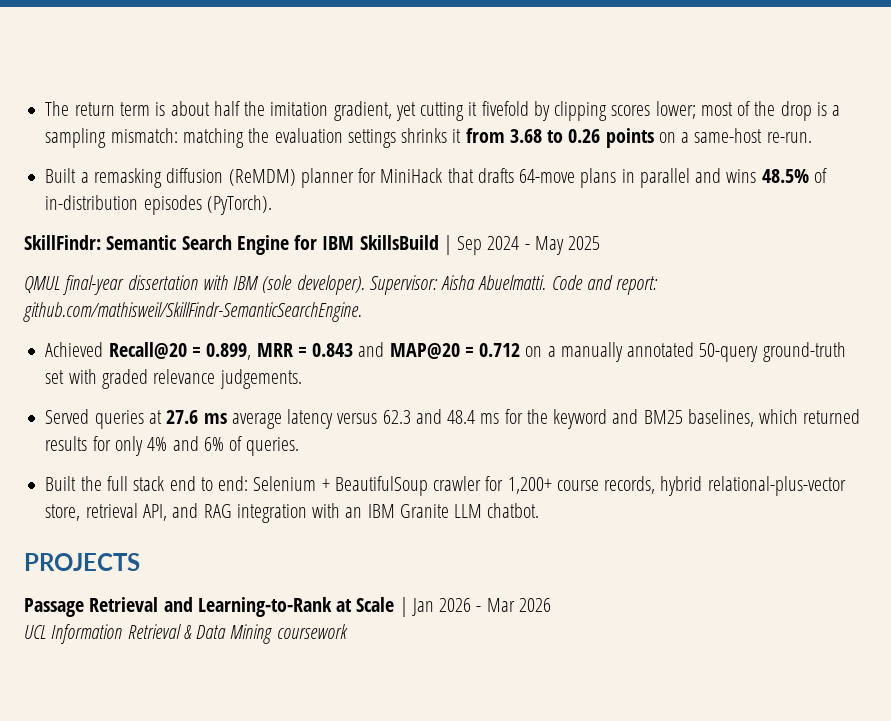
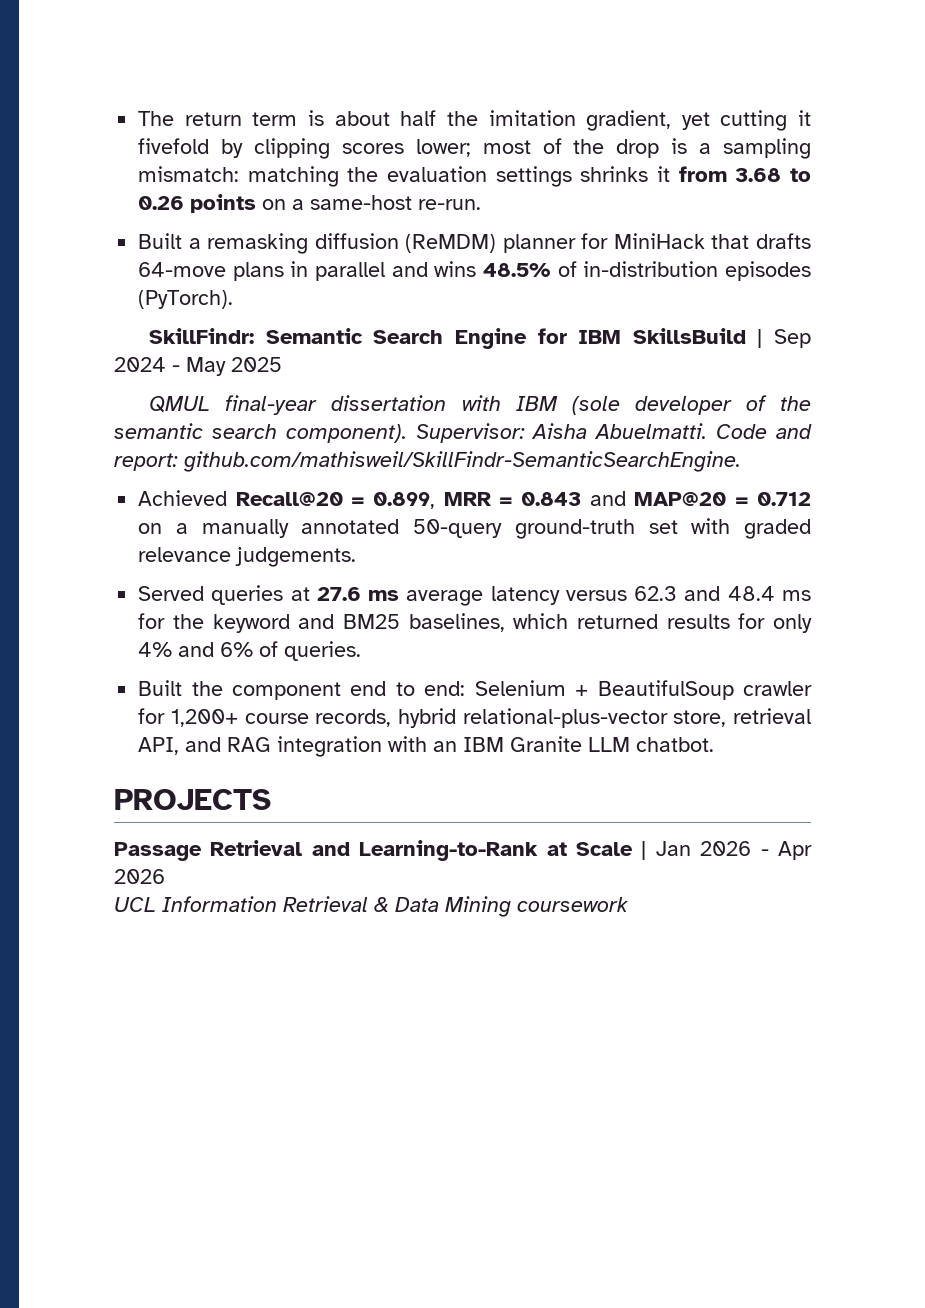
[296,275,365,295] developer). -> [634,395,811,415] [114,423,407,443] developer of the semantic search component).
[106,476,165,491] full stack -> [232,682,342,700] component
[486,598,515,612] Mar -> [777,841,812,860] Apr

